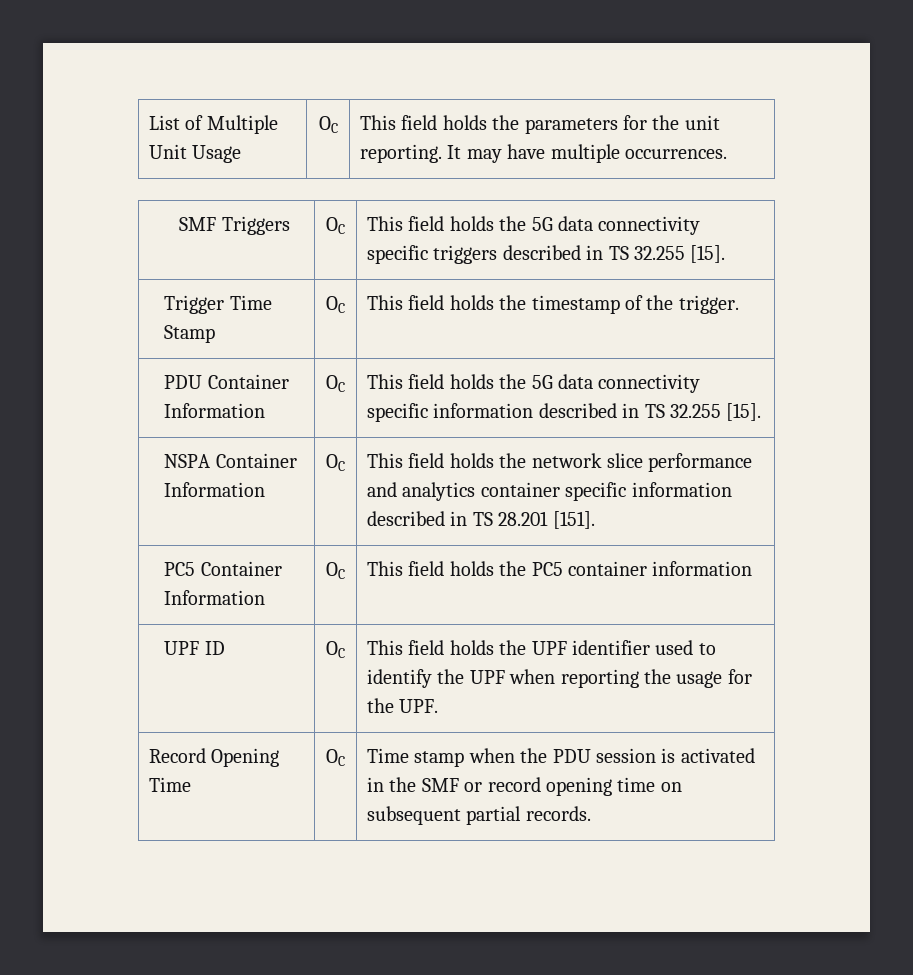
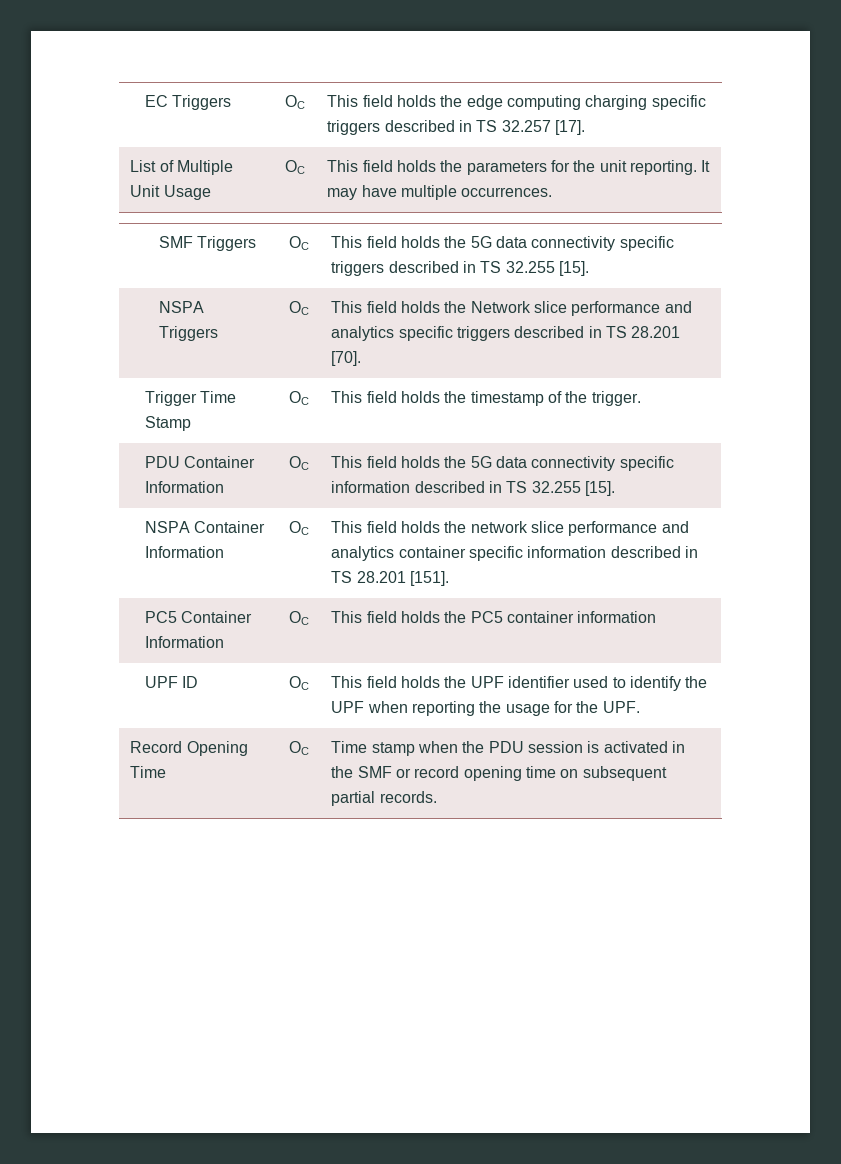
(149, 122) none -> [144,95,231,110] [285,95,305,109] [327,95,706,110] [327,120,586,135] EC Triggers | OC | This field holds the edge computing charging specific triggers described in TS 32.257 [17]. //
(726, 254) none -> [158,301,204,313] [158,326,218,341] [288,301,309,315] [331,301,692,316] [331,326,681,341] [331,351,362,366] // NSPA Triggers | OC | This field holds the Network slice performance and analytics specific triggers described in TS 28.201 [70].

